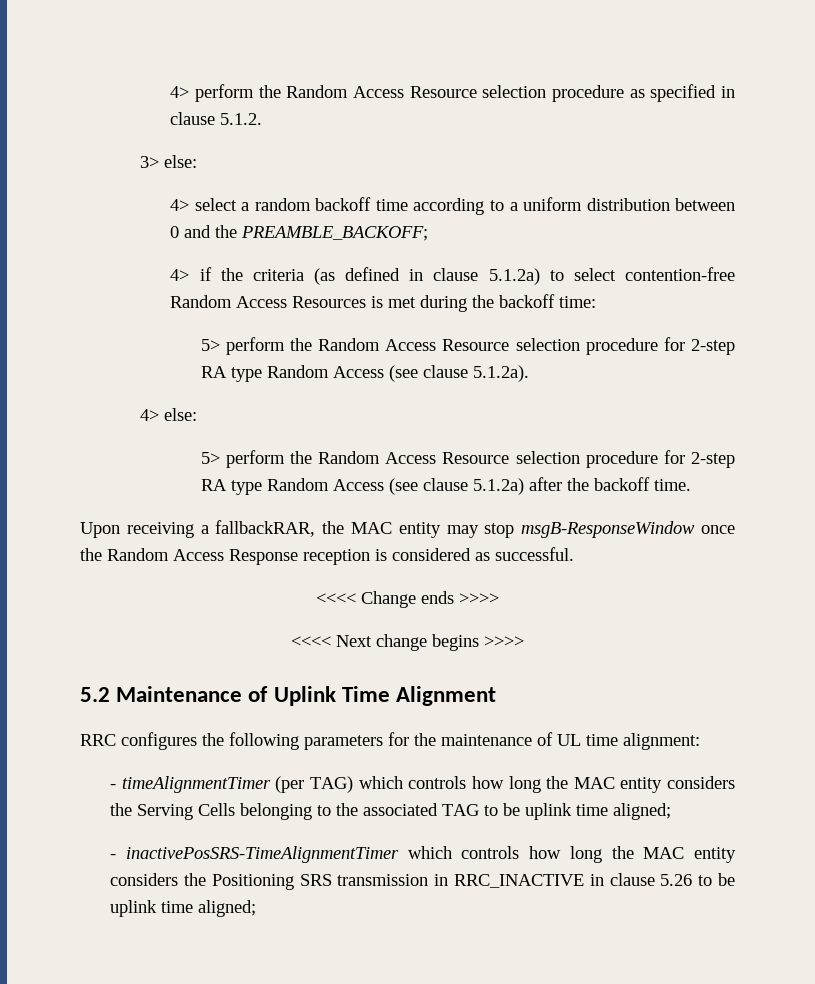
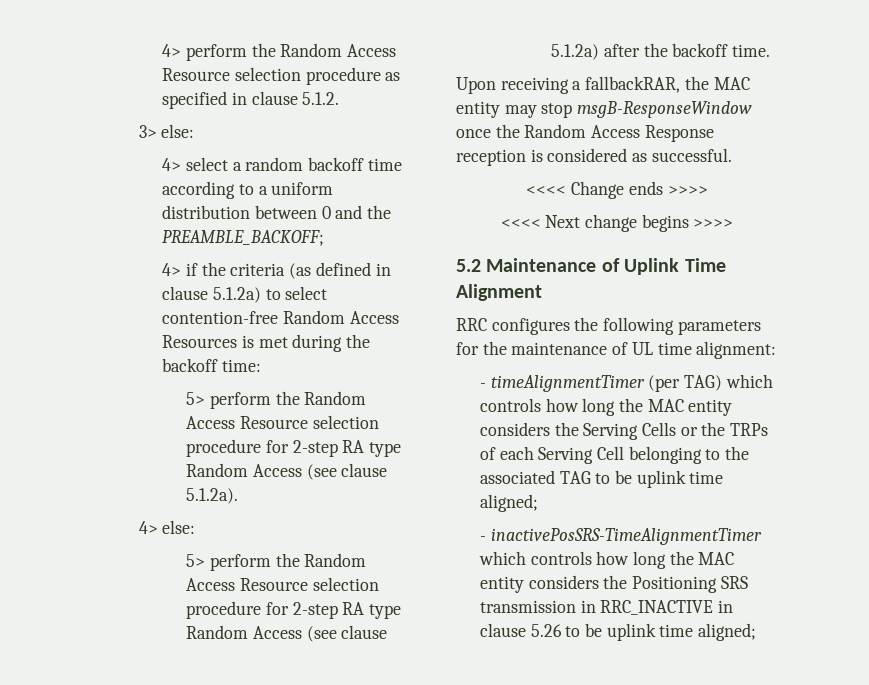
(236, 809) none -> [680,422,769,436] [479,446,624,464] or the TRPs of each Serving Cell

